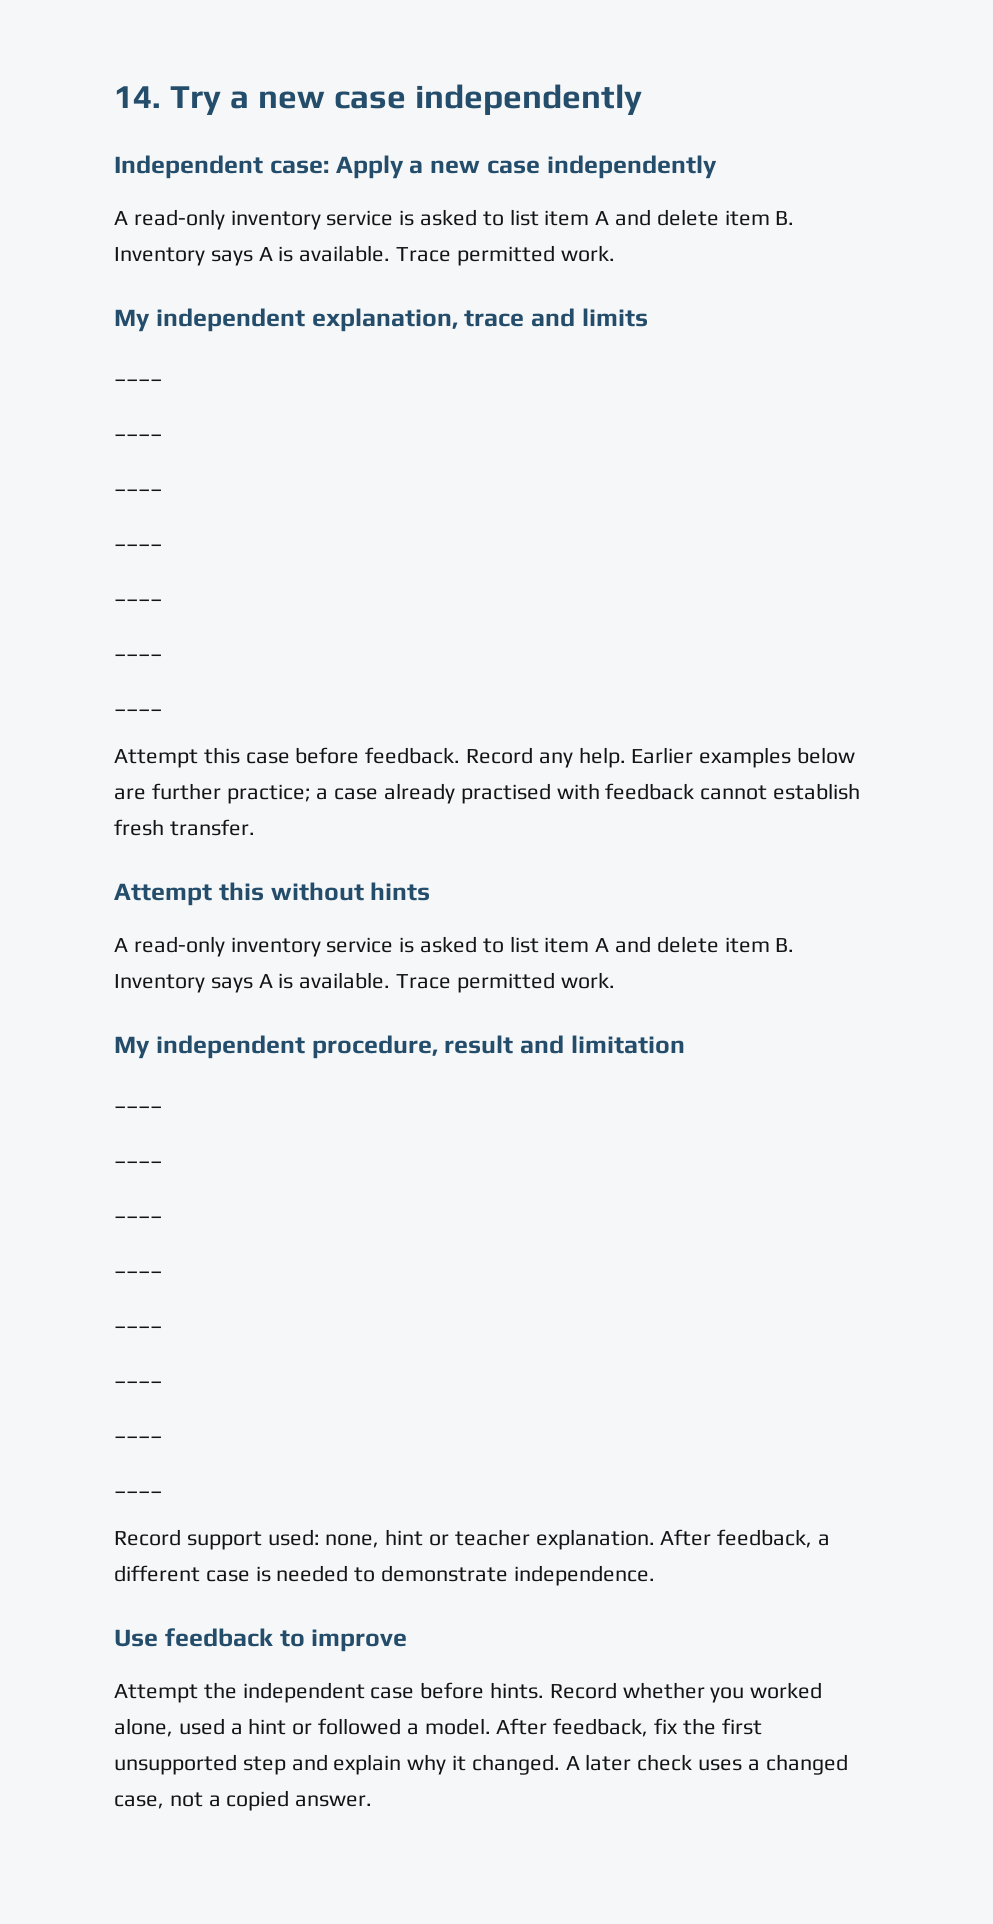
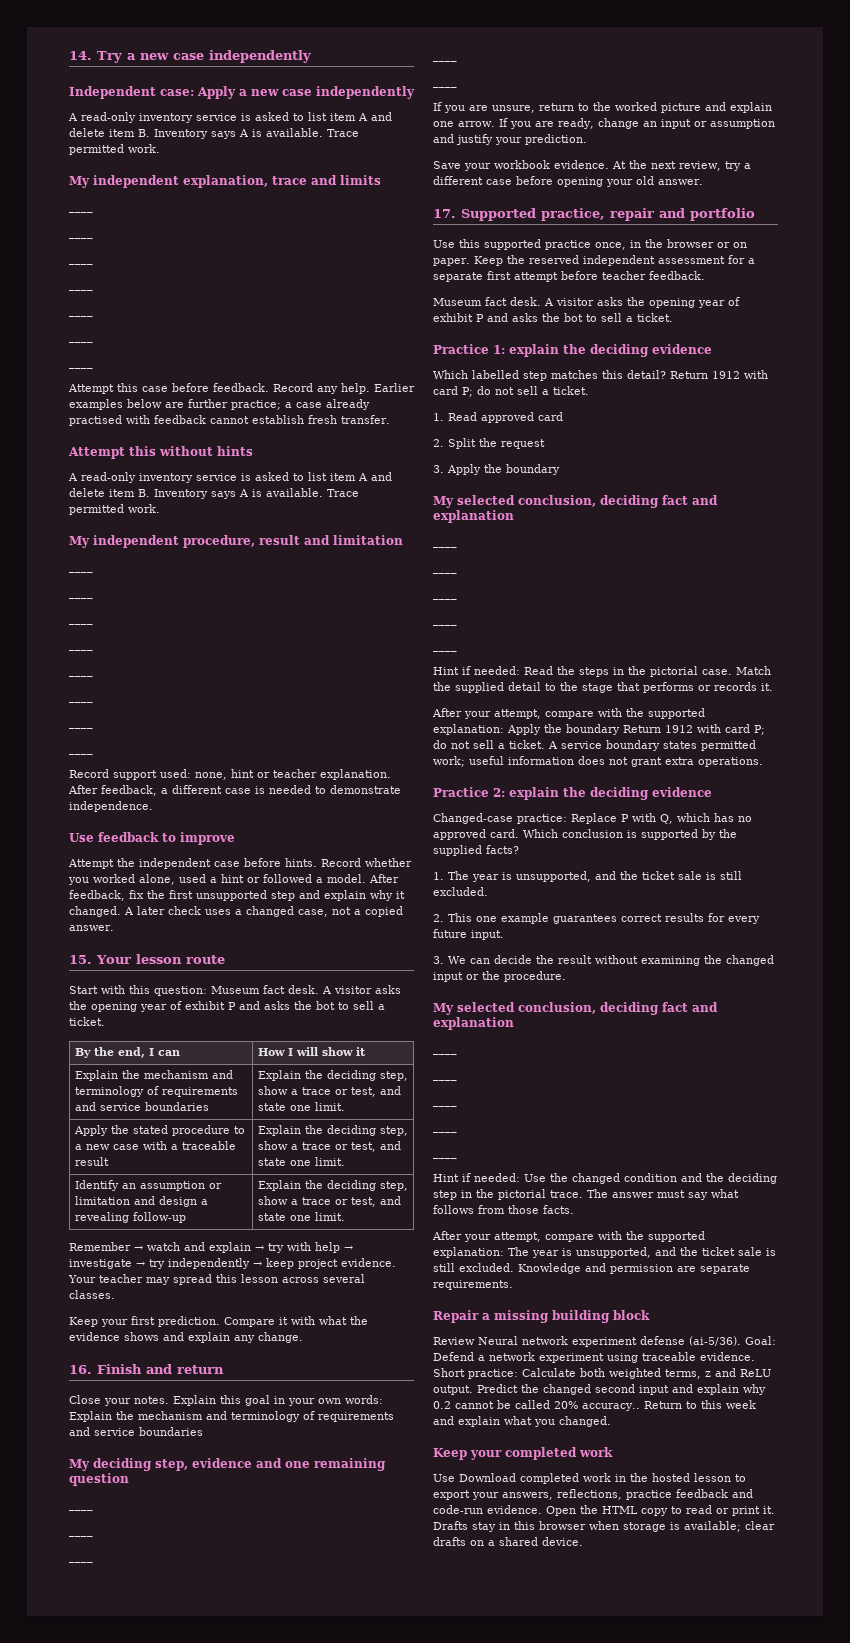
(373, 1801) none -> [69,954,225,964] [69,985,401,996] [69,1001,385,1012] [69,1017,105,1026] [74,1047,180,1058] [257,1047,366,1056] [74,1070,233,1081] [74,1086,238,1097] [74,1102,209,1111] [257,1070,408,1081] [257,1086,401,1097] [257,1102,345,1111] [73,1125,245,1136] [74,1141,236,1150] [74,1157,109,1166] [257,1125,408,1136] [257,1141,401,1152] [257,1157,345,1166] [74,1180,222,1191] [74,1196,208,1207] [74,1212,186,1223] [257,1180,408,1191] [257,1196,401,1207] [257,1212,345,1221] [69,1242,353,1253] [69,1258,396,1269] [68,1274,365,1285] [69,1290,115,1299] [69,1316,368,1327] [69,1332,303,1343] [69,1364,224,1374] [69,1395,383,1406] [69,1411,394,1422] [69,1427,203,1436] [69,1458,386,1471] [69,1473,129,1486] [69,1508,93,1511] [69,1534,93,1537] [69,1560,93,1563] [433,59,457,62] [433,85,457,88] [433,102,772,113] [433,118,775,129] [433,134,587,145] [433,160,751,171] [433,176,703,187] [433,208,755,221] [433,239,747,250] [433,255,755,266] [433,271,705,282] [433,297,740,308] [433,313,673,322] [433,344,712,357] [433,370,768,381] [433,386,589,397] [433,412,563,423] [433,438,545,449] [433,464,560,475] [433,495,718,508] [433,510,514,523] [433,545,457,548] [433,571,457,574] [433,597,457,600] [433,623,457,626] [433,649,457,652] [433,666,771,677] [433,682,773,693] [432,708,705,719] [433,724,765,735] [433,740,756,751] [433,756,763,767] [433,787,712,800] [433,813,752,824] [433,829,737,840] [433,845,519,856] [433,871,742,882] [433,887,488,896] [433,913,760,924] [433,929,504,940] [433,955,774,966] [433,971,566,982] [433,1002,718,1015] [433,1017,514,1030] [433,1052,457,1055] [433,1078,457,1081] [433,1104,457,1107] [433,1130,457,1133] [433,1156,457,1159] [433,1173,777,1184] [433,1189,739,1200] [433,1205,574,1214] [432,1231,705,1242] [433,1247,776,1258] [433,1263,750,1274] [433,1280,513,1290] [433,1310,650,1323] [433,1336,776,1347] [433,1352,755,1363] [433,1368,771,1379] [433,1384,766,1395] [433,1400,756,1411] [433,1416,611,1427] [433,1447,613,1460] [433,1473,746,1484] [433,1489,753,1500] [433,1505,775,1516] [433,1521,775,1532] [433,1537,583,1546] // 15. Your lesson route // Start with this question: Museum fact desk. A visitor asks the opening year of exhibit P and asks the bot to sell a ticket. // By the end, I can | How I will show it // Explain the mechanism and terminology of requirements and service boundaries | Explain the deciding step, show a trace or test, and state one limit. // Apply the stated procedure to a new case with a traceable result | Explain the deciding step, show a trace or test, and state one limit. // Identify an assumption or limitation and design a revealing follow-up | Explain the deciding step, show a trace or test, and state one limit. // Remember → watch and explain → try with help → investigate → try independently → keep project evidence. Your teacher may spread this lesson across several classes. // Keep your first prediction. Compare it with what the evidence shows and explain any change. // 16. Finish and return // Close your notes. Explain this goal in your own words: Explain the mechanism and terminology of requirements and service boundaries // My deciding step, evidence and one remaining question // ____ // ____ // ____ // ____ // ____ // If you are unsure, return to the worked picture and explain one arrow. If you are ready, change an input or assumption and justify your prediction. // Save your workbook evidence. At the next review, try a different case before opening your old answer. // 17. Supported practice, repair and portfolio // Use this supported practice once, in the browser or on paper. Keep the reserved independent assessment for a separate first attempt before teacher feedback. // Museum fact desk. A visitor asks the opening year of exhibit P and asks the bot to sell a ticket. // Practice 1: explain the deciding evidence // Which labelled step matches this detail? Return 1912 with card P; do not sell a ticket. // 1. Read approved card // 2. Split the request // 3. Apply the boundary // My selected conclusion, deciding fact and explanation // ____ // ____ // ____ // ____ // ____ // Hint if needed: Read the steps in the pictorial case. Match the supplied detail to the stage that performs or records it. // After your attempt, compare with the supported explanation: Apply the boundary Return 1912 with card P; do not sell a ticket. A service boundary states permitted work; useful information does not grant extra operations. // Practice 2: explain the deciding evidence // Changed-case practice: Replace P with Q, which has no approved card. Which conclusion is supported by the supplied facts? // 1. The year is unsupported, and the ticket sale is still excluded. // 2. This one example guarantees correct results for every future input. // 3. We can decide the result without examining the changed input or the procedure. // My selected conclusion, deciding fact and explanation // ____ // ____ // ____ // ____ // ____ // Hint if needed: Use the changed condition and the deciding step in the pictorial trace. The answer must say what follows from those facts. // After your attempt, compare with the supported explanation: The year is unsupported, and the ticket sale is still excluded. Knowledge and permission are separate requirements. // Repair a missing building block // Review Neural network experiment defense (ai-5/36). Goal: Defend a network experiment using traceable evidence. Short practice: Calculate both weighted terms, z and ReLU output. Predict the changed second input and explain why 0.2 cannot be called 20% accuracy.. Return to this week and explain what you changed. // Keep your completed work // Use Download completed work in the hosted lesson to export your answers, reflections, practice feedback and code-run evidence. Open the HTML copy to read or print it. Drafts stay in this browser when storage is available; clear drafts on a shared device.

